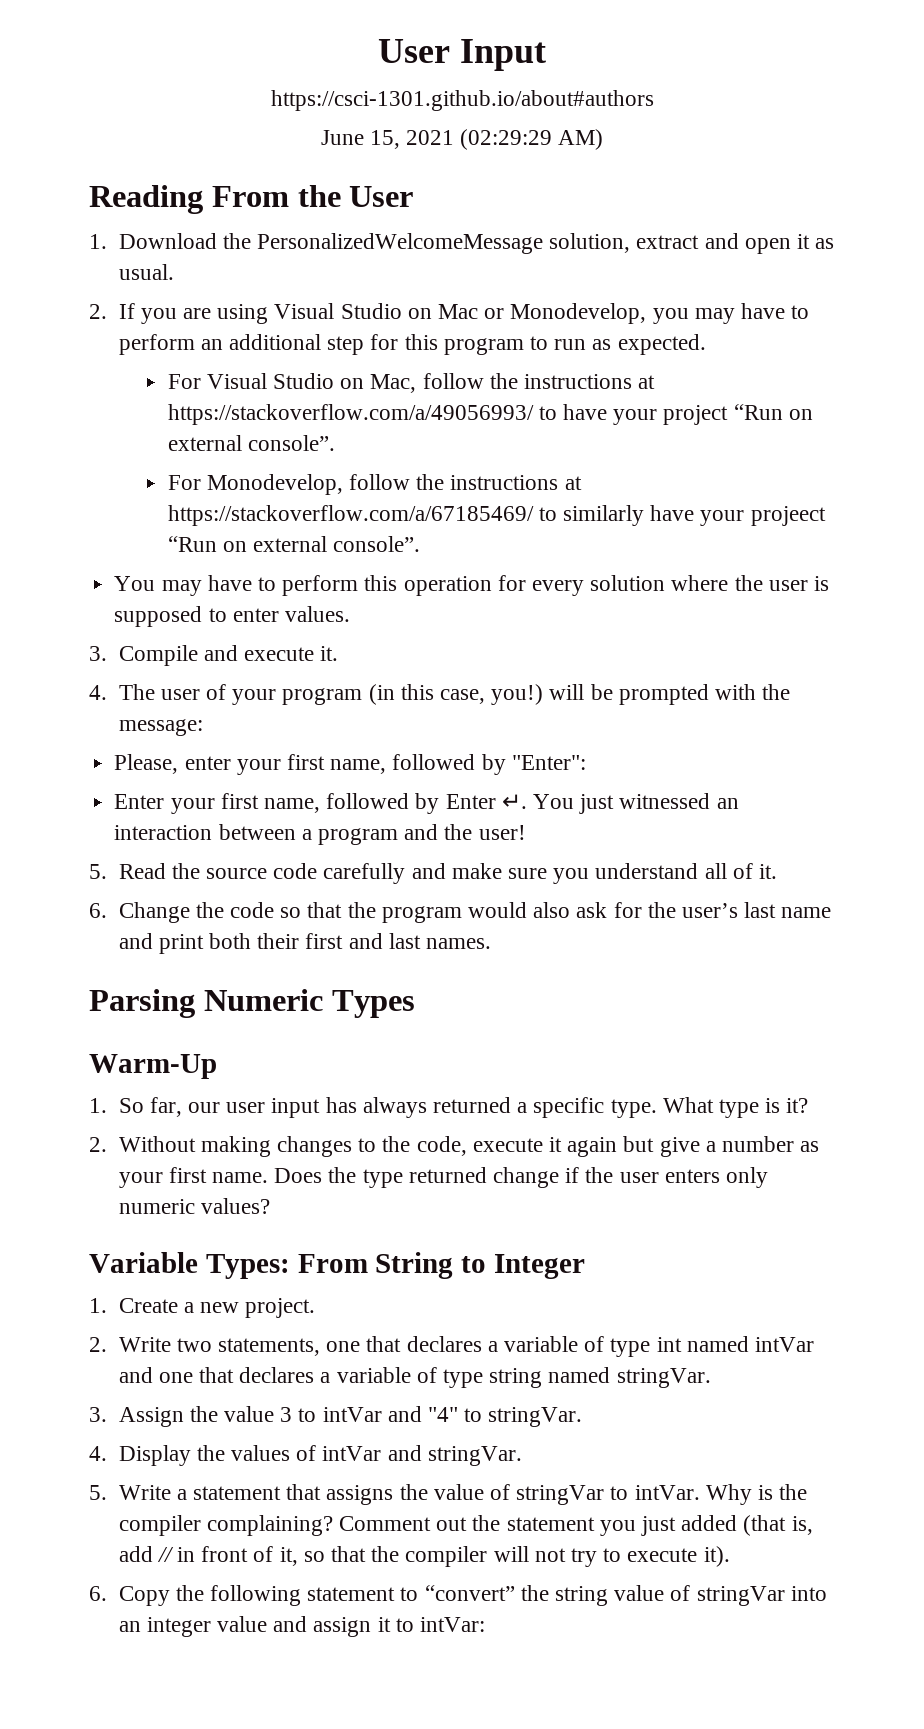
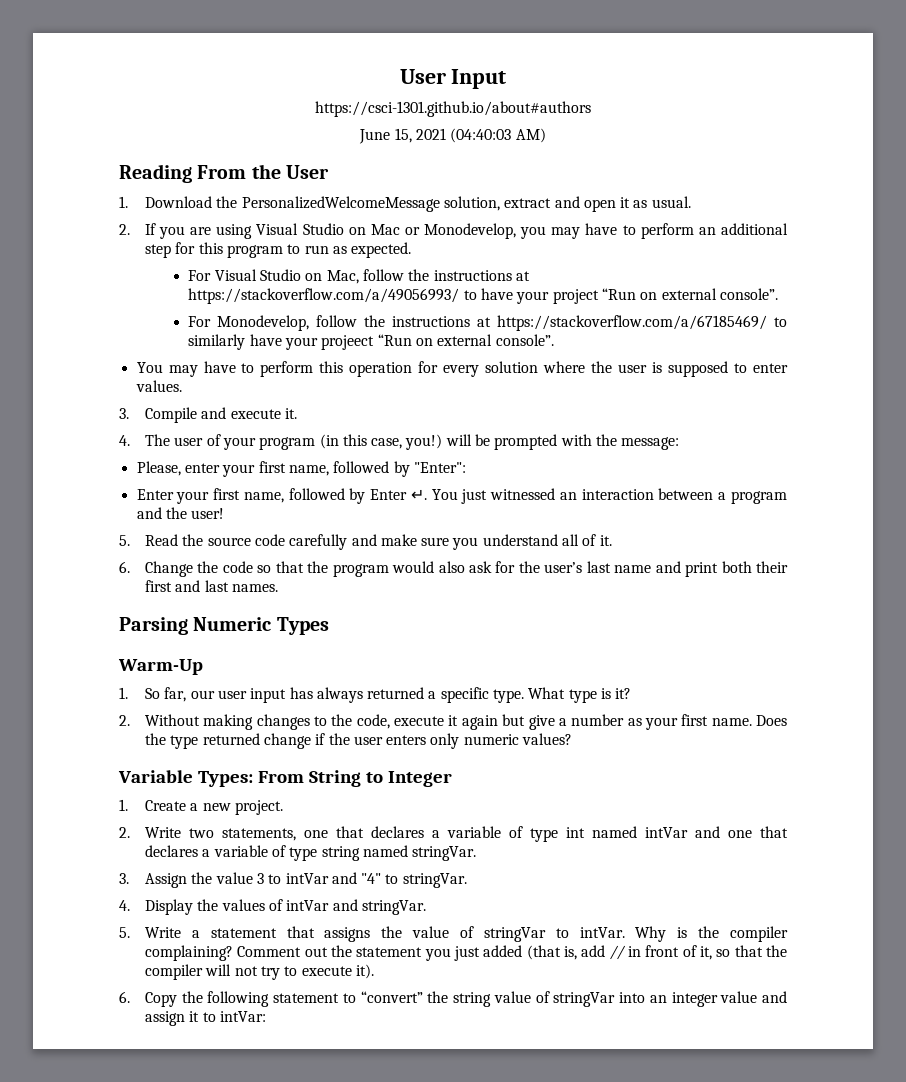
[460,129,553,150] (02:29:29 -> [450,128,512,143] (04:40:03

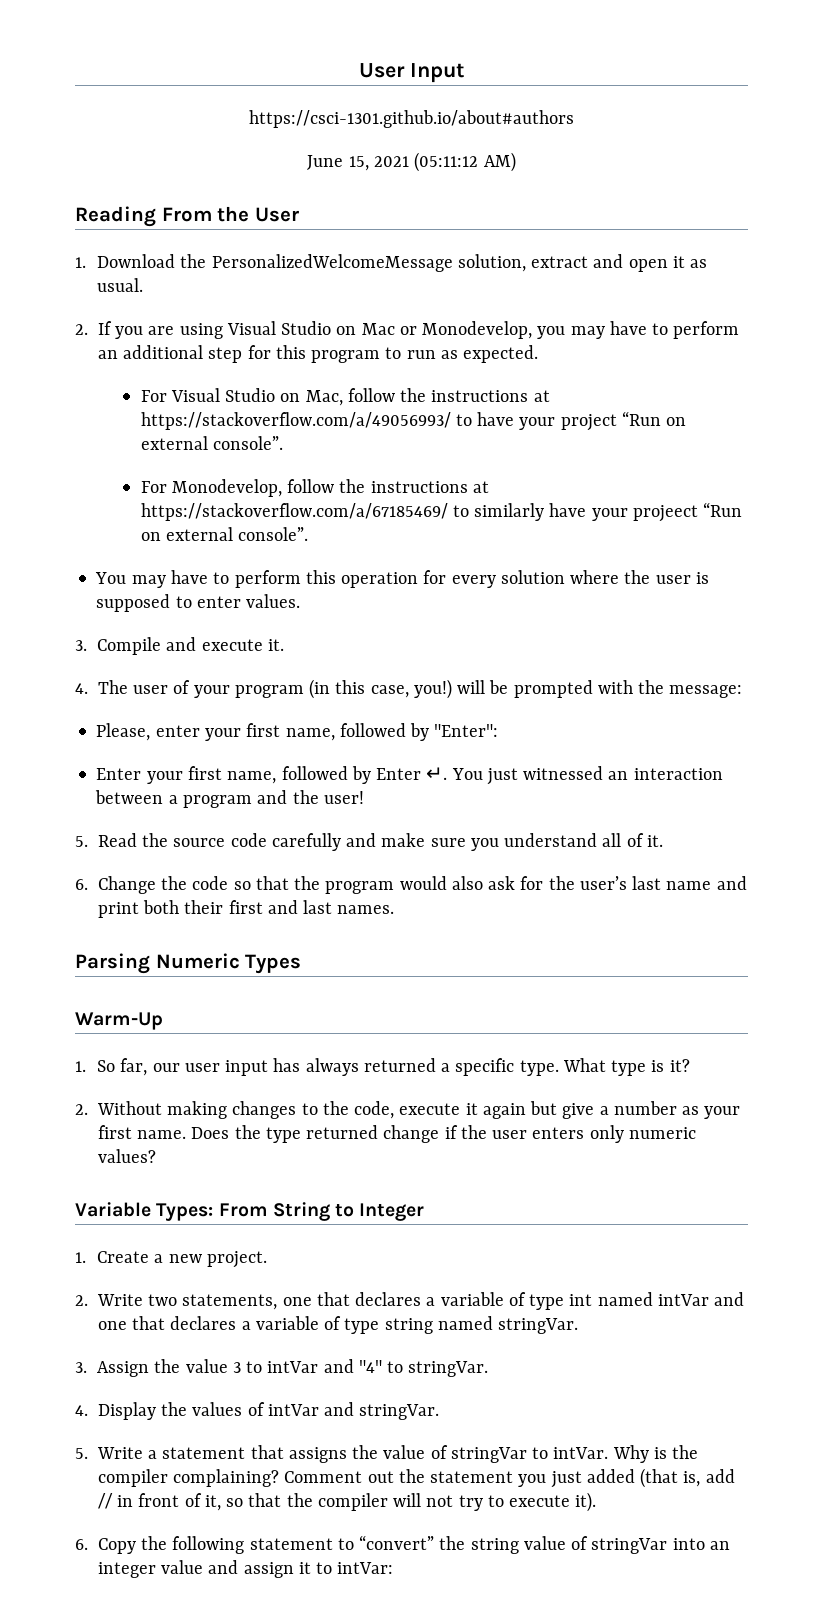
[450,128,512,143] (04:40:03 -> [414,152,479,172] (05:11:12

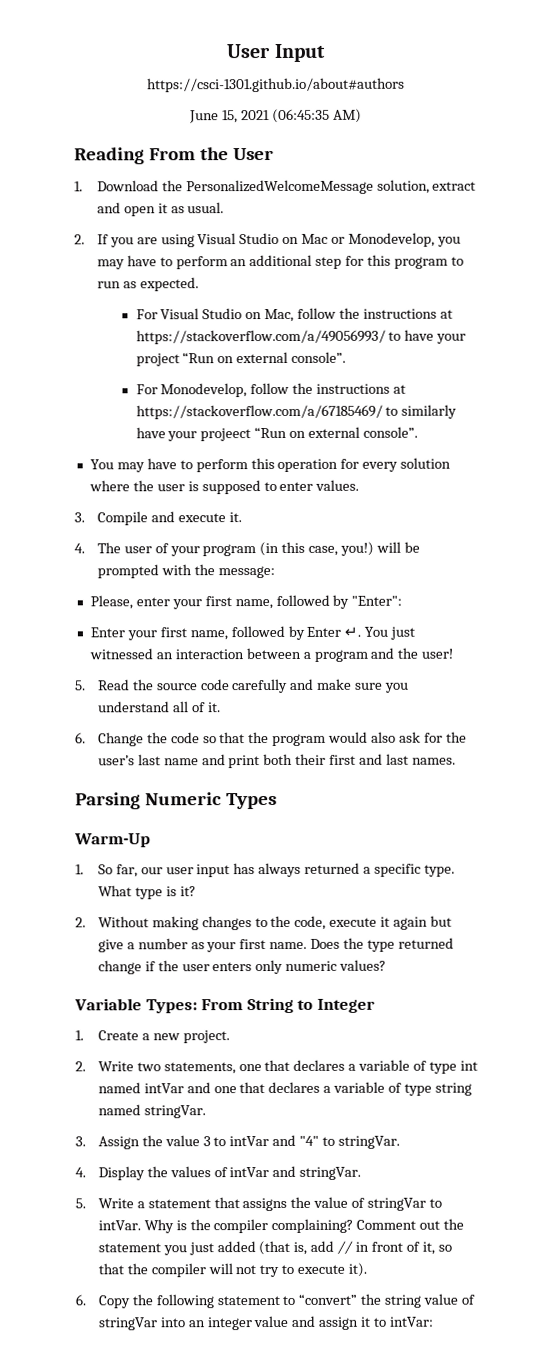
[414,152,479,172] (05:11:12 -> [271,108,330,124] (06:45:35

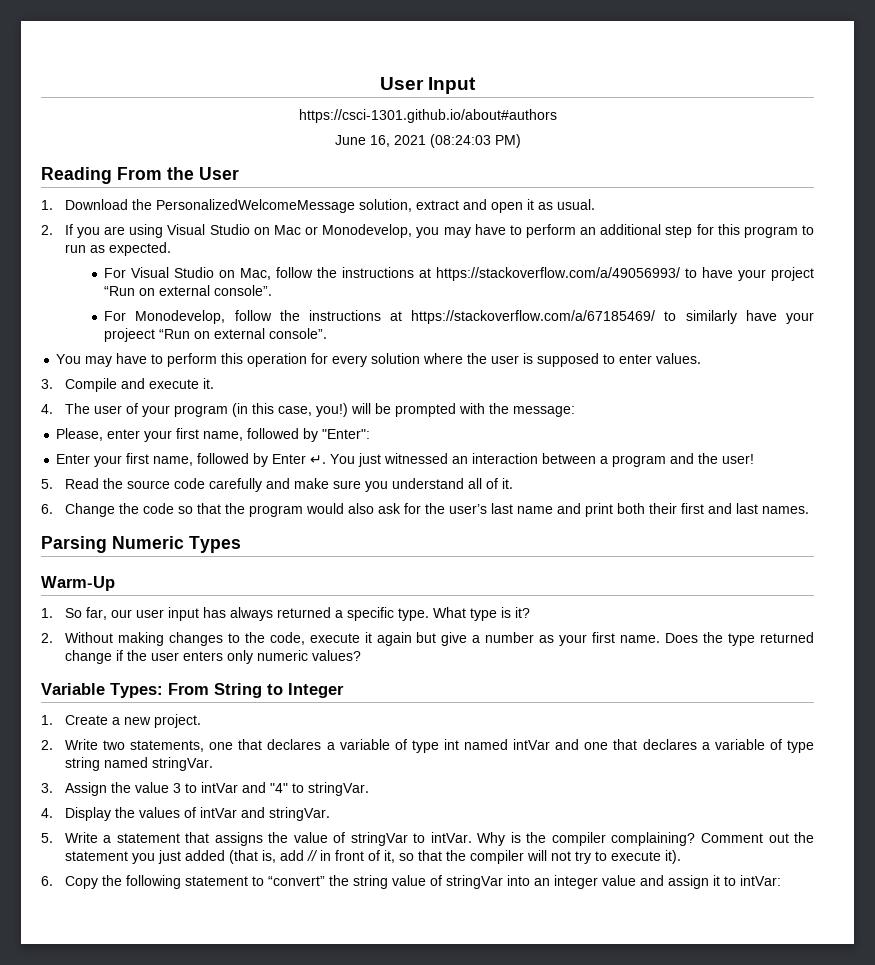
[222,108,362,124] 15, 2021 (06:45:35 AM) -> [369,134,521,148] 16, 2021 (08:24:03 PM)

